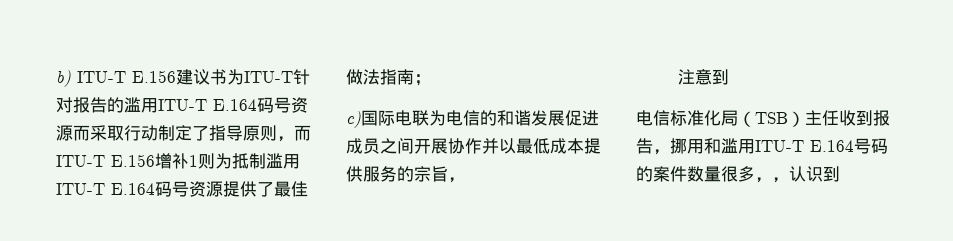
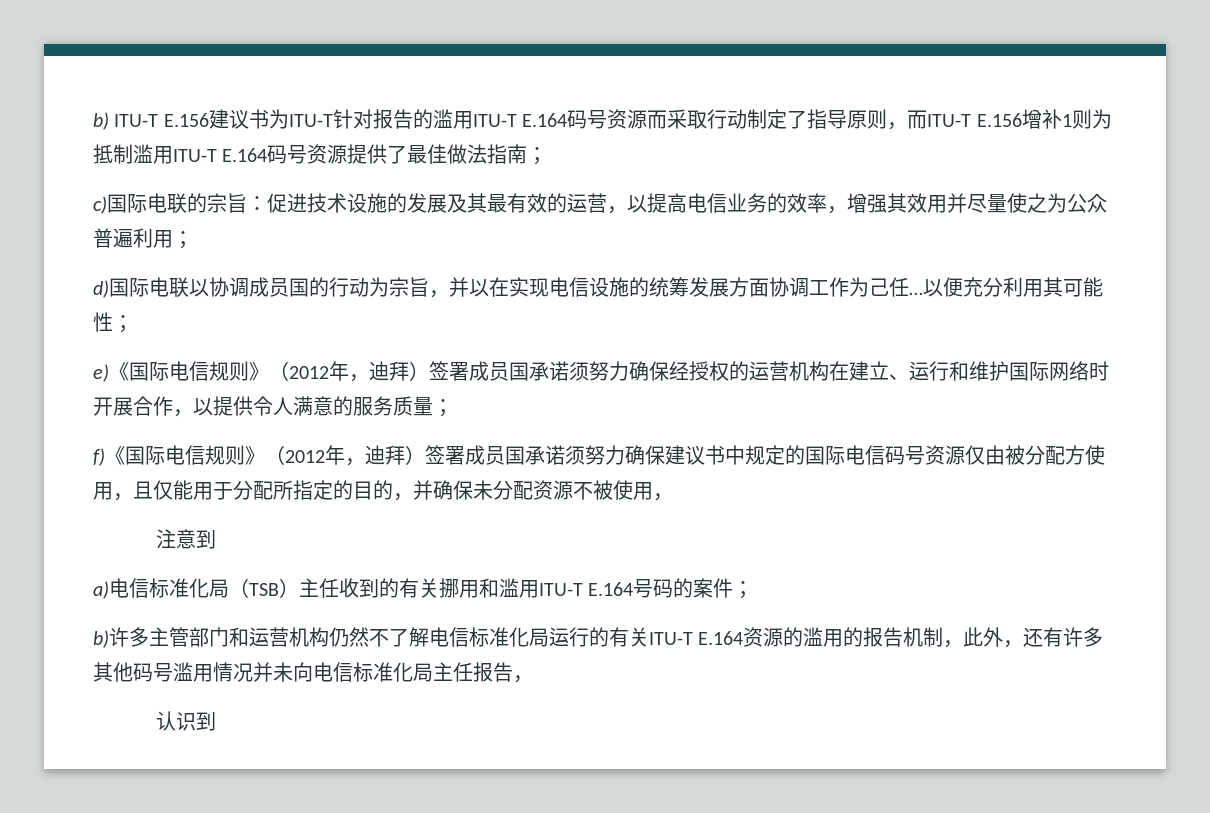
[429,110,599,126] [346,138,601,154] [346,166,448,182] 为电信的和谐发展促进成员之间开展协作并以最低成本提供服务的宗旨 -> [187,193,1107,214] [93,228,193,249] [93,277,1103,298] [93,312,133,333] [93,361,1109,382] [93,396,453,417] [93,445,1105,466] [93,480,653,501] 的宗旨：促进技术设施的发展及其最有效的运营，以提高电信业务的效率，增强其效用并尽量使之为公众普遍利用； // d)国际电联以协调成员国的行动为宗旨，并以在实现电信设施的统筹发展方面协调工作为己任…以便充分利用其可能性； // e)《国际电信规则》（2012年，迪拜）签署成员国承诺须努力确保经授权的运营机构在建立、运行和维护国际网络时开展合作，以提供令人满意的服务质量； // f)《国际电信规则》（2012年，迪拜）签署成员国承诺须努力确保建议书中规定的国际电信码号资源仅由被分配方使用，且仅能用于分配所指定的目的，并确保未分配资源不被使用
(730, 77) none -> [93,581,109,599] a)
[873,110,890,126] [636,138,670,155] 报告， -> [379,578,439,598] 的有关
[687,166,789,183] 数量很多，， -> [733,581,754,599] [93,627,1104,648] [93,662,533,683] ； // b)许多主管部门和运营机构仍然不了解电信标准化局运行的有关ITU-T E.164资源的滥用的报告机制，此外，还有许多其他码号滥用情况并未向电信标准化局主任报告， //

